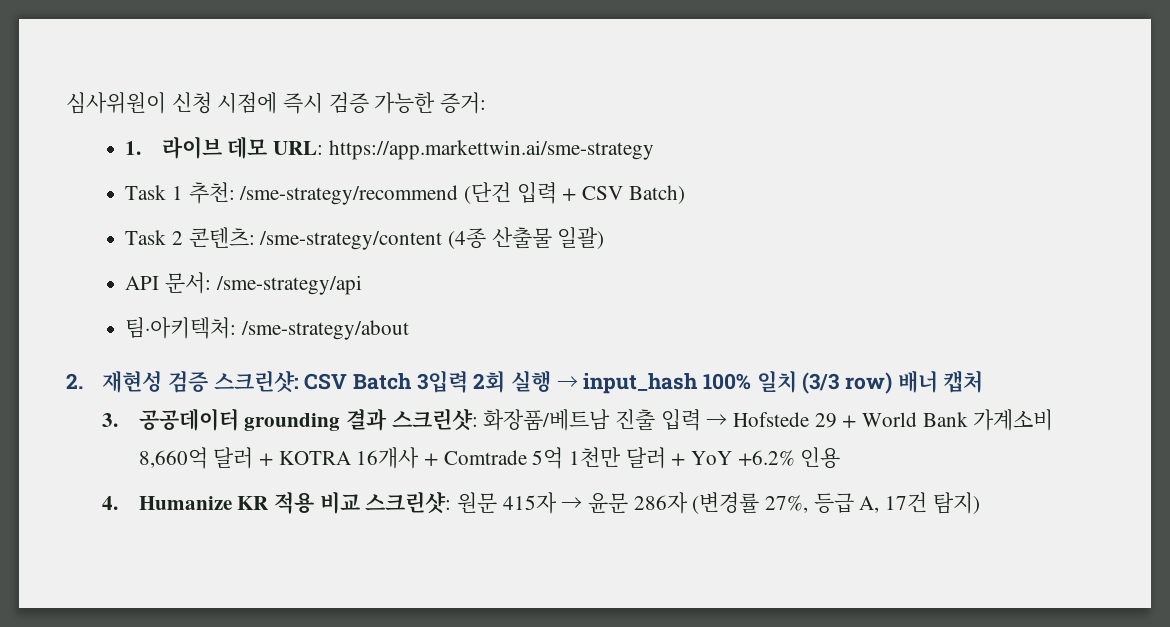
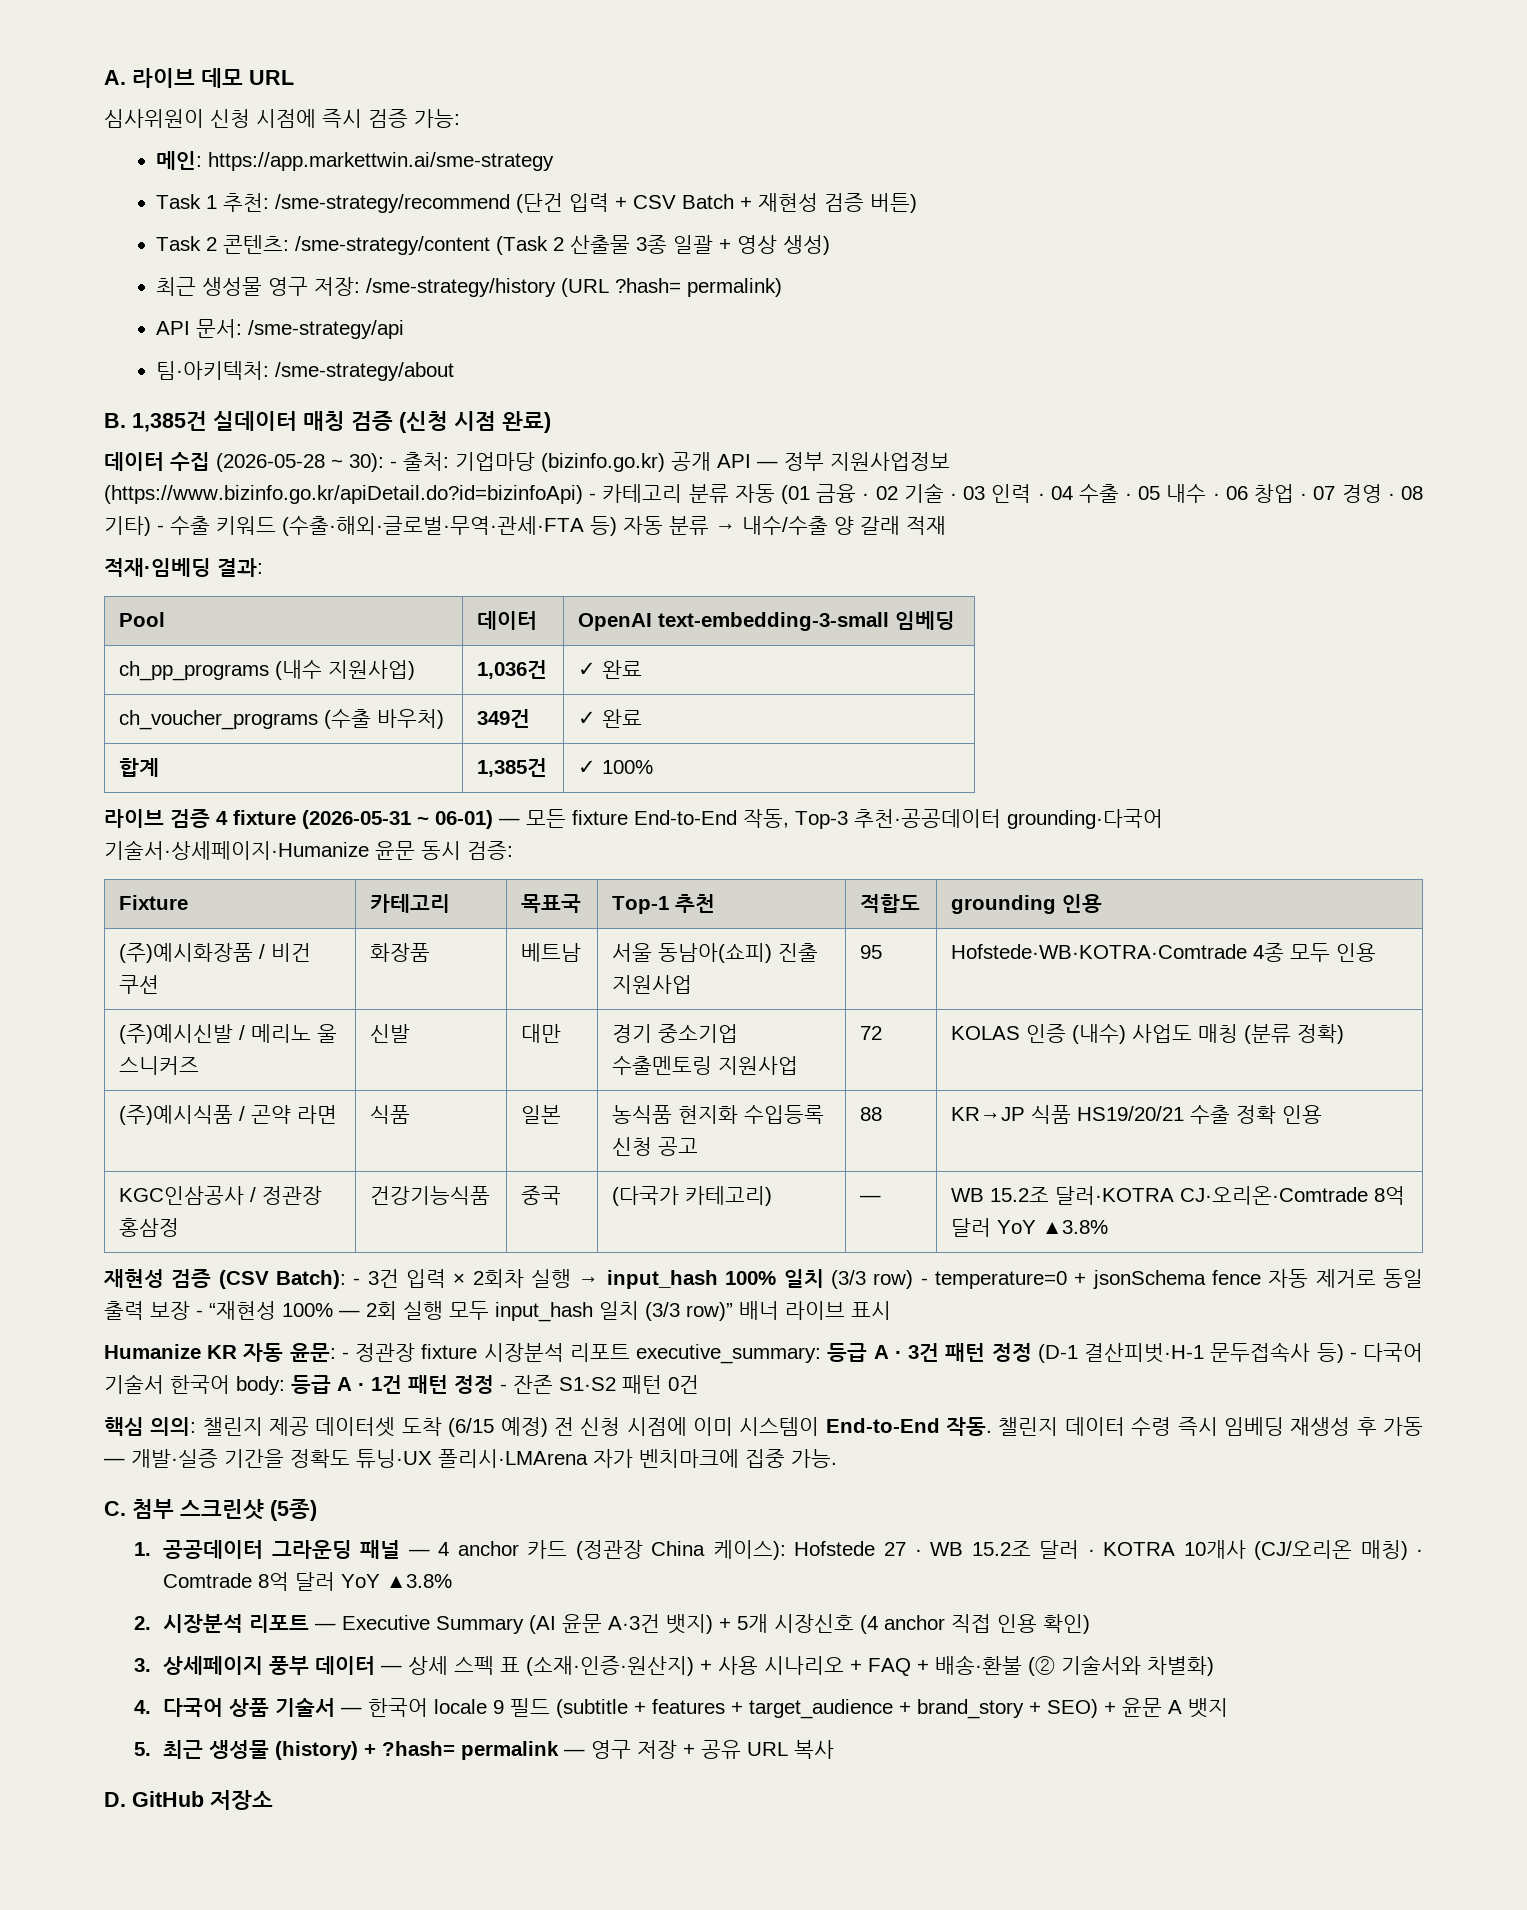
(66, 103) none -> [104,68,294,88] A. 라이브 데모 URL //
[374,92,487,114] [125,136,324,159] 가능한 증거: // 1. 라이브 데모 URL: -> [414,109,460,128] [156,151,203,170] 가능: // 메인:
[628,185,685,204] Batch) -> [682,193,918,213] Batch + 재현성 검증 버튼)
[448,227,605,249] (4종 산출물 일괄) -> [496,235,831,255] [156,277,783,297] (Task 2 산출물 3종 일괄 + 영상 생성) // 최근 생성물 영구 저장: /sme-strategy/history (URL ?hash= permalink)
[66,370,506,393] 2. 재현성 검증 스크린샷: CSV Batch 3입력 2회 -> [104,411,551,433] [104,452,950,472] [104,483,1423,504] [104,516,946,536] [104,558,263,577] [119,612,166,627] [477,611,538,630] [578,611,956,631] [119,660,416,681] [477,660,548,679] [578,660,643,679] [119,709,445,730] [477,709,531,728] [578,709,643,728] [119,758,160,777] [477,758,548,777] [578,760,654,774] [104,809,1163,829] [104,840,513,860] [119,895,189,910] [370,894,451,913] [521,894,582,913] [612,894,716,914] [860,894,921,913] [951,894,1103,914] [119,943,312,963] [119,975,160,994] [370,943,431,962] [521,943,582,962] [612,943,819,963] [612,975,693,994] [860,945,883,959] [951,943,1377,962] [119,1024,338,1044] [119,1056,200,1075] [370,1024,411,1043] [521,1024,562,1043] [612,1024,739,1043] [612,1056,799,1075] [860,1026,883,1040] [951,1024,1345,1044] [119,1105,338,1125] [370,1105,411,1124] [521,1105,562,1124] [612,1105,825,1124] [612,1137,699,1156] [860,1107,883,1121] [951,1105,1323,1124] [119,1186,323,1205] [119,1218,180,1237] [370,1186,491,1205] [521,1186,562,1205] [612,1186,773,1206] [860,1195,882,1202] [951,1186,1406,1205] [951,1218,1109,1237] [104,1269,524,1289] B. 1,385건 실데이터 매칭 검증 (신청 시점 완료) // 데이터 수집 (2026-05-28 ~ 30): - 출처: 기업마당 (bizinfo.go.kr) 공개 API — 정부 지원사업정보 (https://www.bizinfo.go.kr/apiDetail.do?id=bizinfoApi) - 카테고리 분류 자동 (01 금융 · 02 기술 · 03 인력 · 04 수출 · 05 내수 · 06 창업 · 07 경영 · 08 기타) - 수출 키워드 (수출·해외·글로벌·무역·관세·FTA 등) 자동 분류 → 내수/수출 양 갈래 적재 // 적재·임베딩 결과: // Pool | 데이터 | OpenAI text-embedding-3-small 임베딩 // ch_pp_programs (내수 지원사업) | 1,036건 | ✓ 완료 // ch_voucher_programs (수출 바우처) | 349건 | ✓ 완료 // 합계 | 1,385건 | ✓ 100% // 라이브 검증 4 fixture (2026-05-31 ~ 06-01) — 모든 fixture End-to-End 작동, Top-3 추천·공공데이터 grounding·다국어 기술서·상세페이지·Humanize 윤문 동시 검증: // Fixture | 카테고리 | 목표국 | Top-1 추천 | 적합도 | grounding 인용 // (주)예시화장품 / 비건 쿠션 | 화장품 | 베트남 | 서울 동남아(쇼피) 진출 지원사업 | 95 | Hofstede·WB·KOTRA·Comtrade 4종 모두 인용 // (주)예시신발 / 메리노 울 스니커즈 | 신발 | 대만 | 경기 중소기업 수출멘토링 지원사업 | 72 | KOLAS 인증 (내수) 사업도 매칭 (분류 정확) // (주)예시식품 / 곤약 라면 | 식품 | 일본 | 농식품 현지화 수입등록 신청 공고 | 88 | KR→JP 식품 HS19/20/21 수출 정확 인용 // KGC인삼공사 / 정관장 홍삼정 | 건강기능식품 | 중국 | (다국가 카테고리) | — | WB 15.2조 달러·KOTRA CJ·오리온·Comtrade 8억 달러 YoY ▲3.8% // 재현성 검증 (CSV Batch): - 3건 입력 × 2회차
[897,370,984,393] [102,408,1054,431] [138,447,841,469] [102,491,980,514] 배너 캡처 // 3. 공공데이터 grounding 결과 스크린샷: 화장품/베트남 진출 입력 → Hofstede 29 + World Bank 가계소비 8,660억 달러 + KOTRA 16개사 + Comtrade 5억 1천만 달러 + YoY +6.2% 인용 // 4. Humanize KR 적용 비교 스크린샷: 원문 415자 → 윤문 286자 (변경률 27%, 등급 A, 17건 탐지) -> [920,1269,1423,1289] [104,1301,891,1322] [104,1342,1423,1364] [104,1374,699,1395] [104,1417,1423,1437] [104,1449,837,1468] [104,1499,317,1521] [133,1540,1423,1560] [163,1572,453,1591] [133,1614,1091,1634] [133,1655,1215,1676] [133,1698,1229,1719] [133,1740,835,1760] [104,1790,273,1810] - temperature=0 + jsonSchema fence 자동 제거로 동일 출력 보장 - “재현성 100% — 2회 실행 모두 input_hash 일치 (3/3 row)” 배너 라이브 표시 // Humanize KR 자동 윤문: - 정관장 fixture 시장분석 리포트 executive_summary: 등급 A · 3건 패턴 정정 (D-1 결산피벗·H-1 문두접속사 등) - 다국어 기술서 한국어 body: 등급 A · 1건 패턴 정정 - 잔존 S1·S2 패턴 0건 // 핵심 의의: 챌린지 제공 데이터셋 도착 (6/15 예정) 전 신청 시점에 이미 시스템이 End-to-End 작동. 챌린지 데이터 수령 즉시 임베딩 재생성 후 가동 — 개발·실증 기간을 정확도 튜닝·UX 폴리시·LMArena 자가 벤치마크에 집중 가능. // C. 첨부 스크린샷 (5종) // 1. 공공데이터 그라운딩 패널 — 4 anchor 카드 (정관장 China 케이스): Hofstede 27 · WB 15.2조 달러 · KOTRA 10개사 (CJ/오리온 매칭) · Comtrade 8억 달러 YoY ▲3.8% // 2. 시장분석 리포트 — Executive Summary (AI 윤문 A·3건 뱃지) + 5개 시장신호 (4 anchor 직접 인용 확인) // 3. 상세페이지 풍부 데이터 — 상세 스펙 표 (소재·인증·원산지) + 사용 시나리오 + FAQ + 배송·환불 (② 기술서와 차별화) // 4. 다국어 상품 기술서 — 한국어 locale 9 필드 (subtitle + features + target_audience + brand_story + SEO) + 윤문 A 뱃지 // 5. 최근 생성물 (history) + ?hash= permalink — 영구 저장 + 공유 URL 복사 // D. GitHub 저장소

